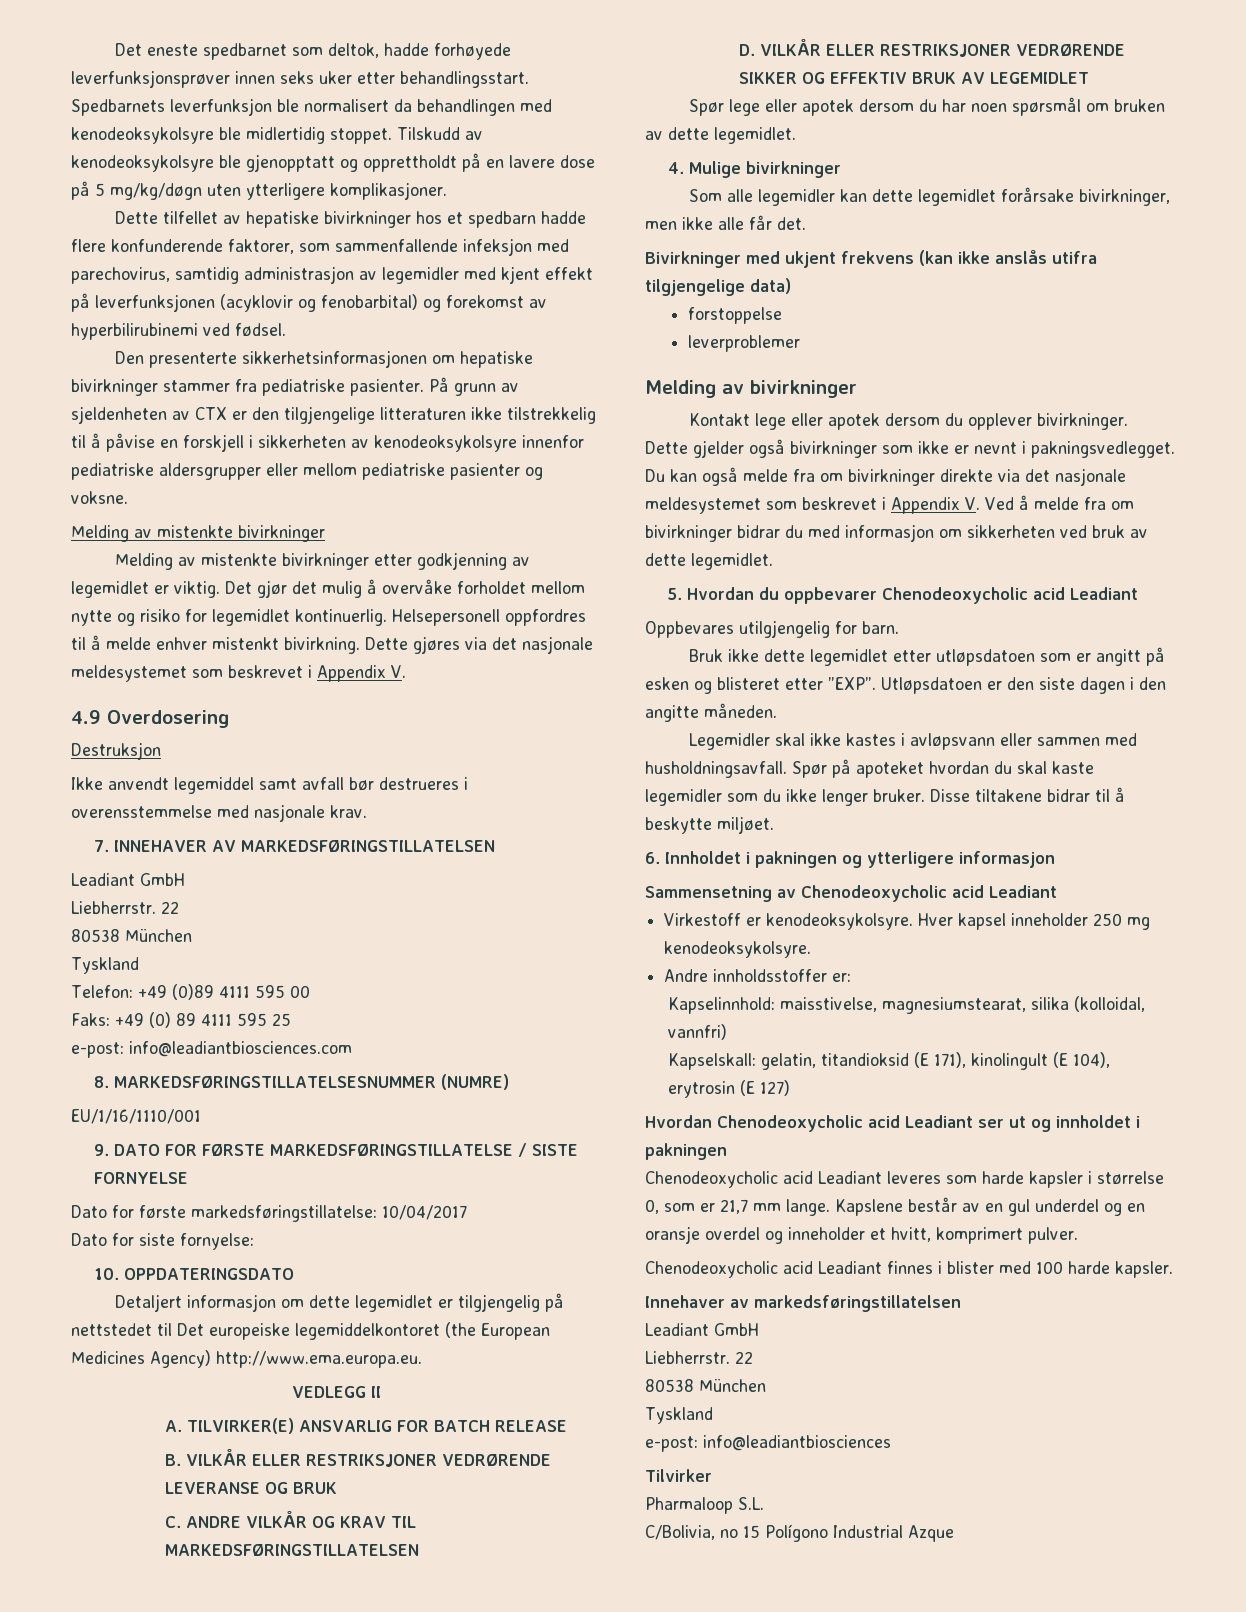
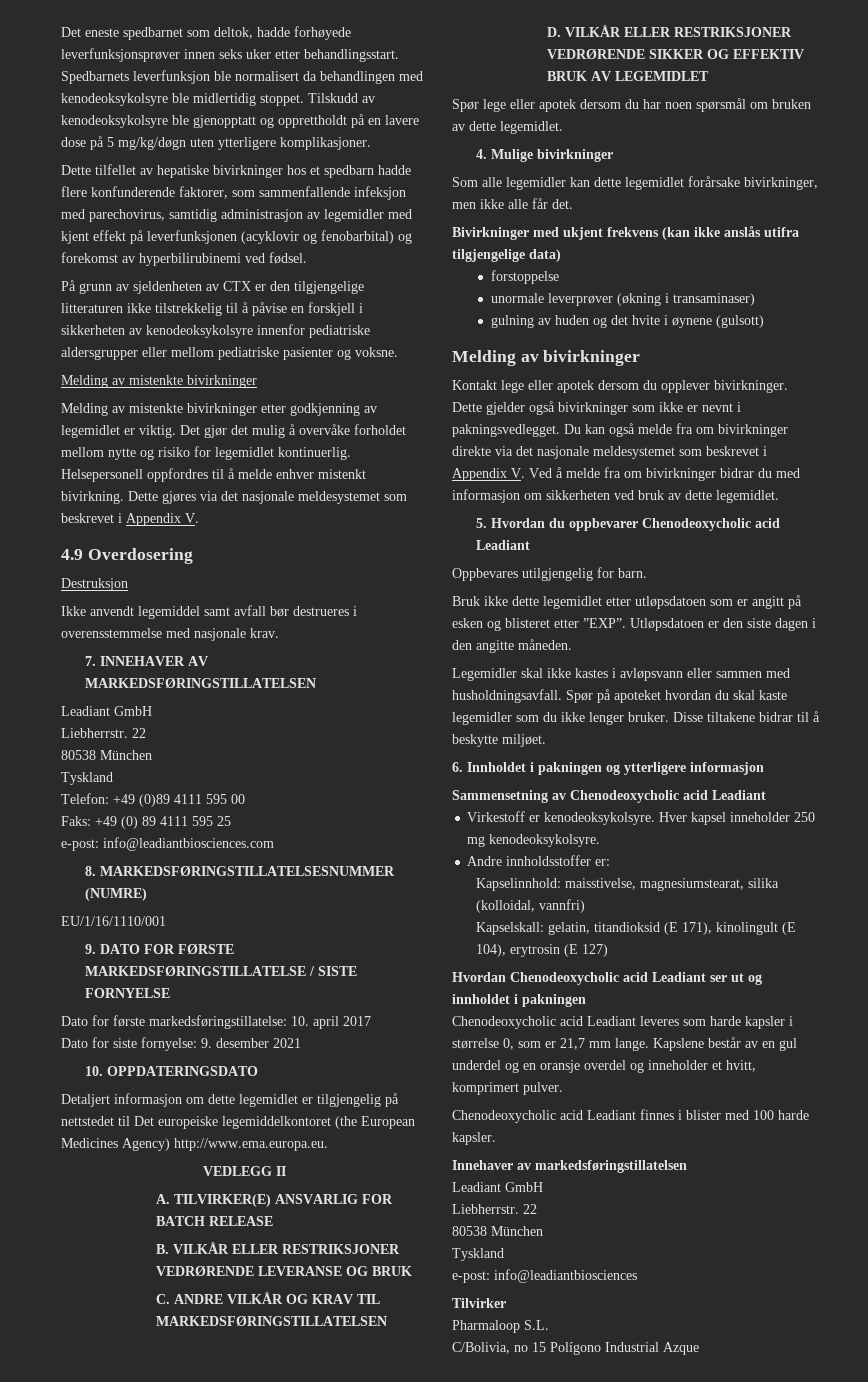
[114,350,533,368] [71,379,424,396] Den presenterte sikkerhetsinformasjonen om hepatiske bivirkninger stammer fra pediatriske pasienter. -> (307, 258) none
[382,1205,467,1220] 10/04/2017 -> [291,1016,371,1029] 10. april 2017
(254, 1241) none -> [201,1038,301,1048] 9. desember 2021
[687,335,800,352] leverproblemer -> [491,293,756,306] [491,315,765,328] unormale leverprøver (økning i transaminaser) // gulning av huden og det hvite i øynene (gulsott)

